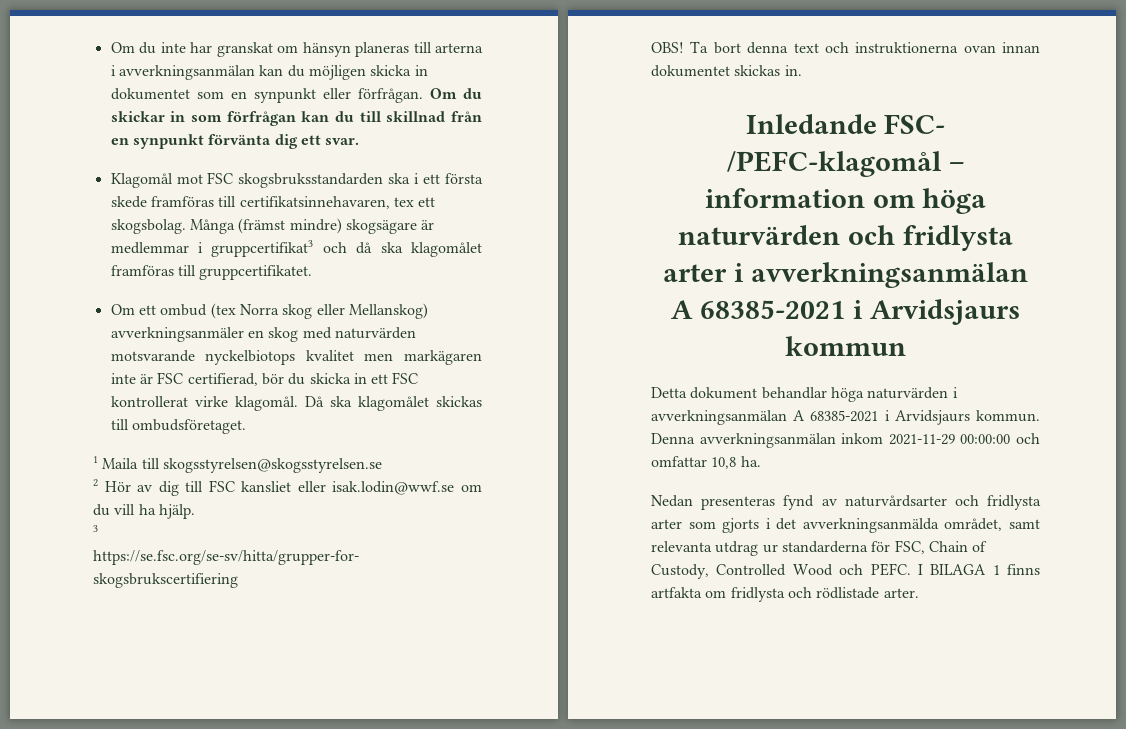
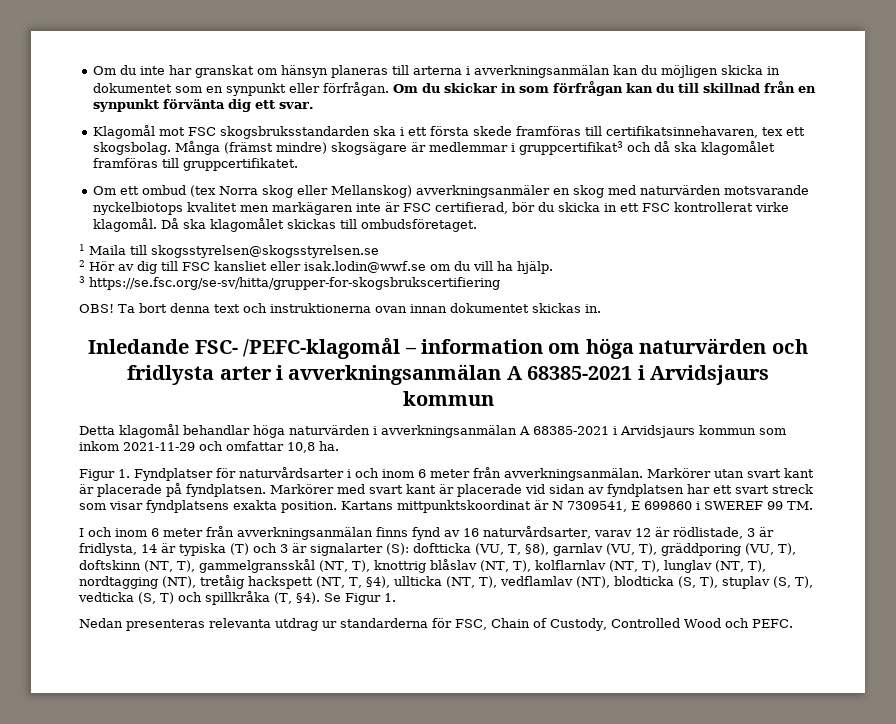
[690,387,758,399] dokument -> [119,424,179,438] klagomål
[976,410,1040,422] [651,433,836,448] kommun. Denna avverkningsanmälan -> [699,425,786,435] kommun som
[960,434,1011,444] 00:00:00 -> (195, 446) none
[651,495,1041,510] [651,518,1040,533] Nedan presenteras fynd av naturvårdsarter och fridlysta arter som gjorts i det avverkningsanmälda området, samt -> [79,467,814,481] [79,483,813,497] [79,500,813,513] [79,526,774,540] [79,543,796,556] [79,559,766,573] [79,575,813,589] [78,591,396,605] [79,618,205,631] Figur 1. Fyndplatser för naturvårdsarter i och inom 6 meter från avverkningsanmälan. Markörer utan svart kant är placerade på fyndplatsen. Markörer med svart kant är placerade vid sidan av fyndplatsen har ett svart streck som visar fyndplatsens exakta position. Kartans mittpunktskoordinat är N 7309541, E 699860 i SWEREF 99 TM. // I och inom 6 meter från avverkningsanmälan finns fynd av 16 naturvårdsarter, varav 12 är rödlistade, 3 är fridlysta, 14 är typiska (T) och 3 är signalarter (S): doftticka (VU, T, §8), garnlav (VU, T), gräddporing (VU, T), doftskinn (NT, T), gammelgransskål (NT, T), knottrig blåslav (NT, T), kolflarnlav (NT, T), lunglav (NT, T), nordtagging (NT), tretåig hackspett (NT, T, §4), ullticka (NT, T), vedflamlav (NT), blodticka (S, T), stuplav (S, T), vedticka (S, T) och spillkråka (T, §4). Se Figur 1. // Nedan presenteras
[917,564,1040,575] [651,587,919,602] I BILAGA 1 finns artfakta om fridlysta och rödlistade arter. -> (793, 623) none

